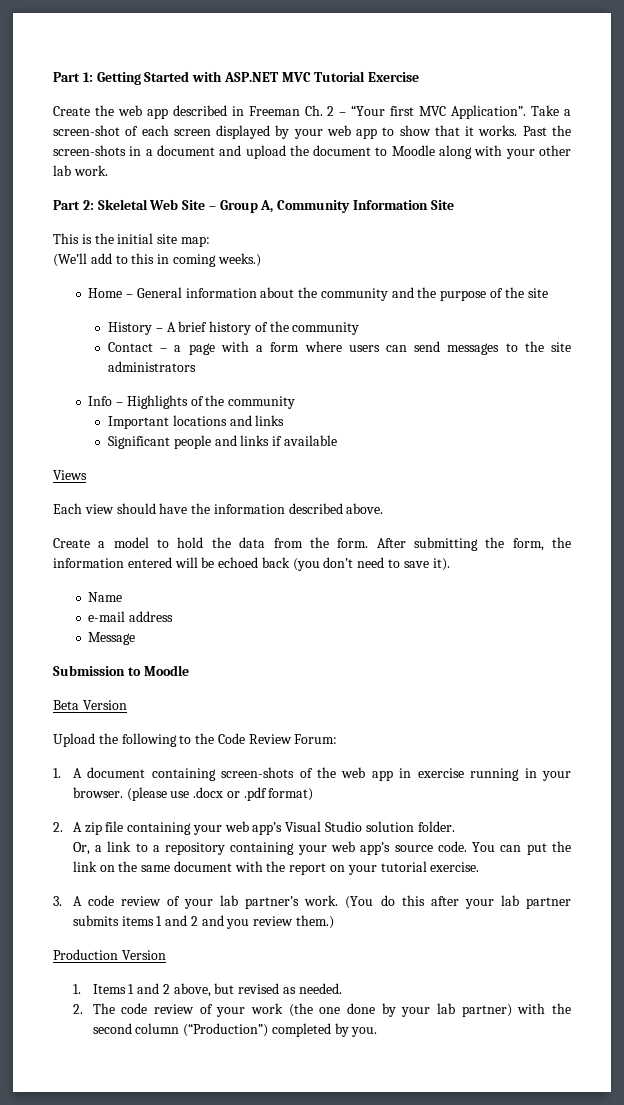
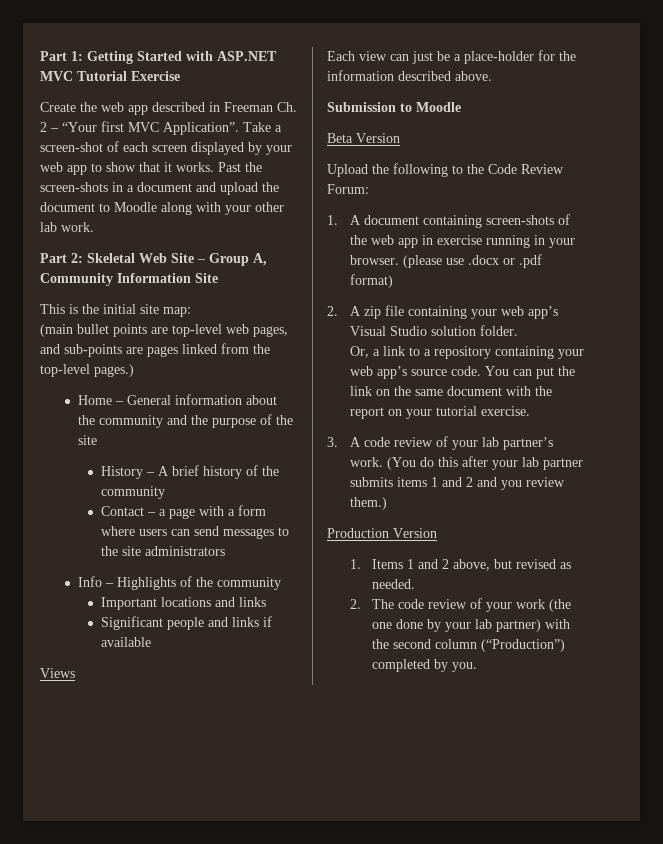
[53,253,261,267] (We’ll add to this in coming weeks.) -> [40,324,288,337] [40,343,270,357] [40,364,134,377] (main bullet points are top-level web pages, and sub-points are pages linked from the top-level pages.)
[116,503,384,514] [53,537,571,551] [53,557,450,571] [88,592,123,602] [88,611,173,622] [88,632,136,645] should have the information described above. // Create a model to hold the data from the form. After submitting the form, the information entered will be echoed back (you don’t need to save it). // Name // e-mail address // Message -> [390,50,576,64] [327,70,492,81] can just be a place-holder for the information described above.

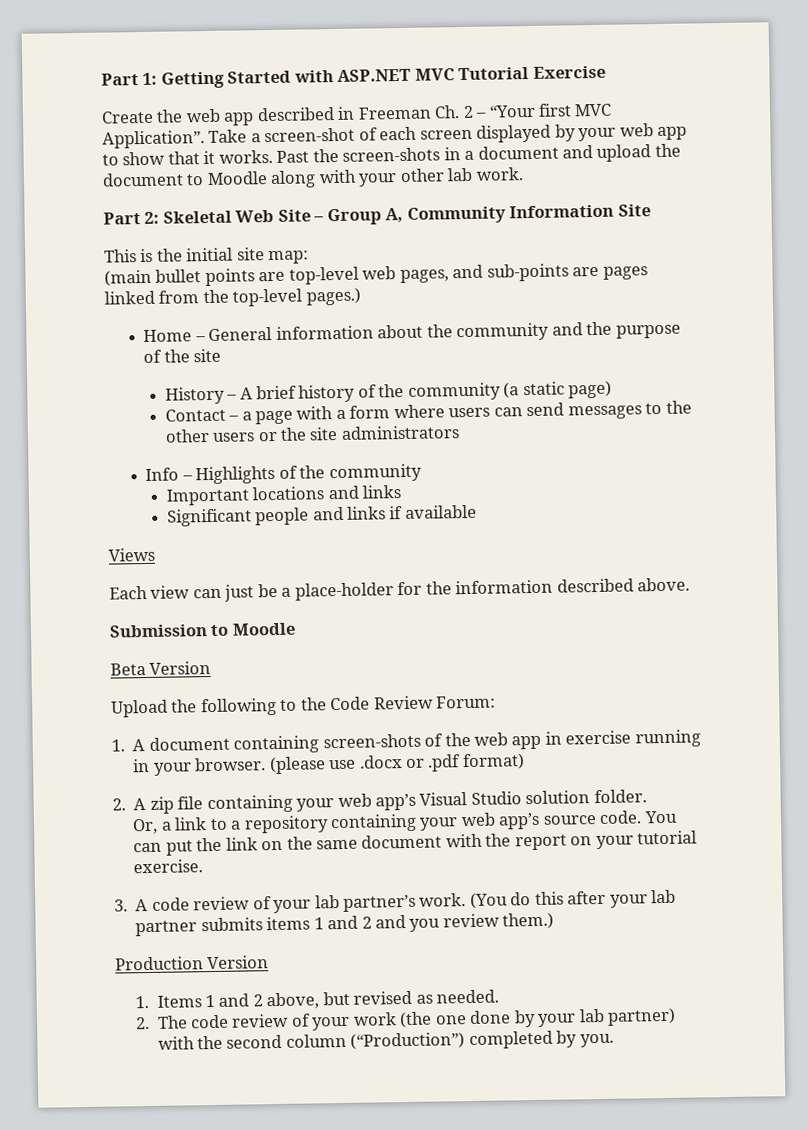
(165, 492) none -> [503,380,613,399] (a static page)
(118, 551) none -> [164,427,308,443] other users or the

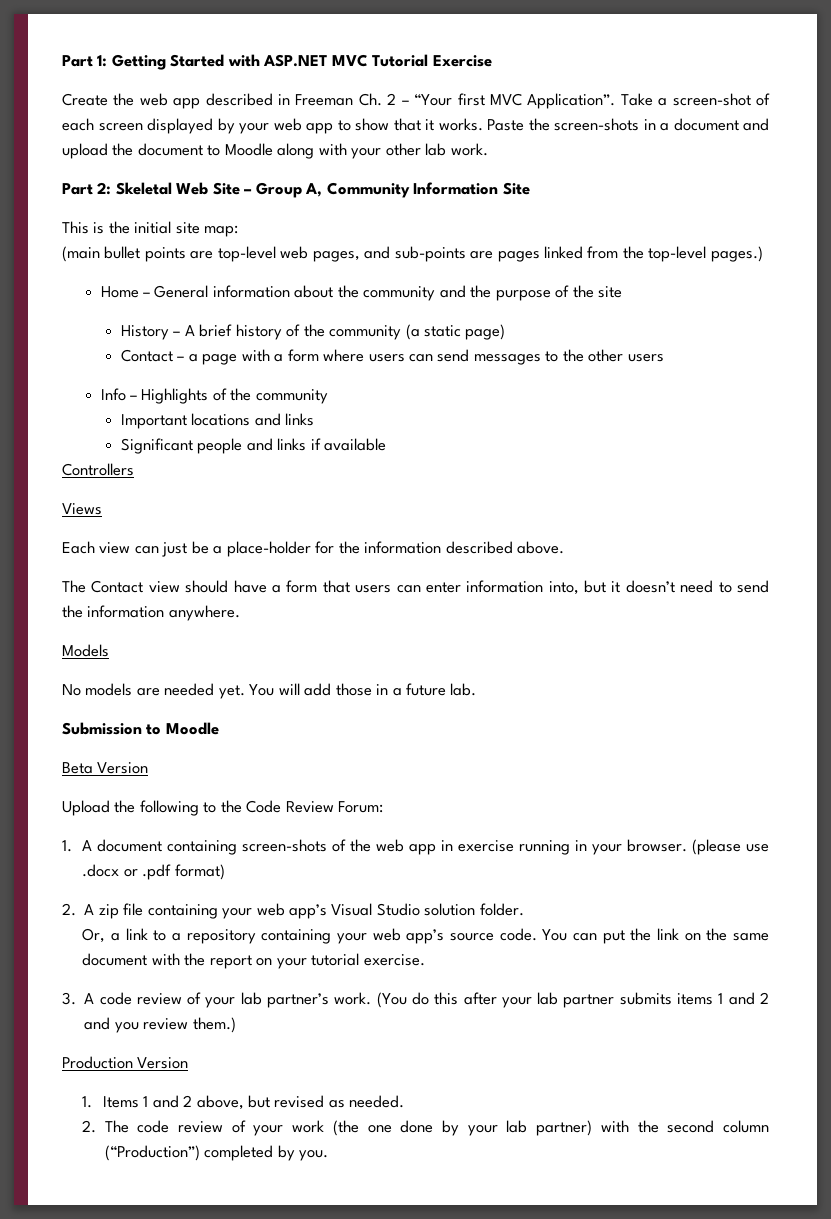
[276,150,310,163] Past -> [487,119,524,131] Paste
[257,425,460,442] or the site administrators -> (664, 358) none
(477, 511) none -> [62,463,134,476] // Controllers
(691, 584) none -> [62,580,770,595] [62,605,240,621] [62,644,109,657] [62,683,477,699] // The Contact view should have a form that users can enter information into, but it doesn’t need to send the information anywhere. // Models // No models are needed yet. You will add those in a future lab.

